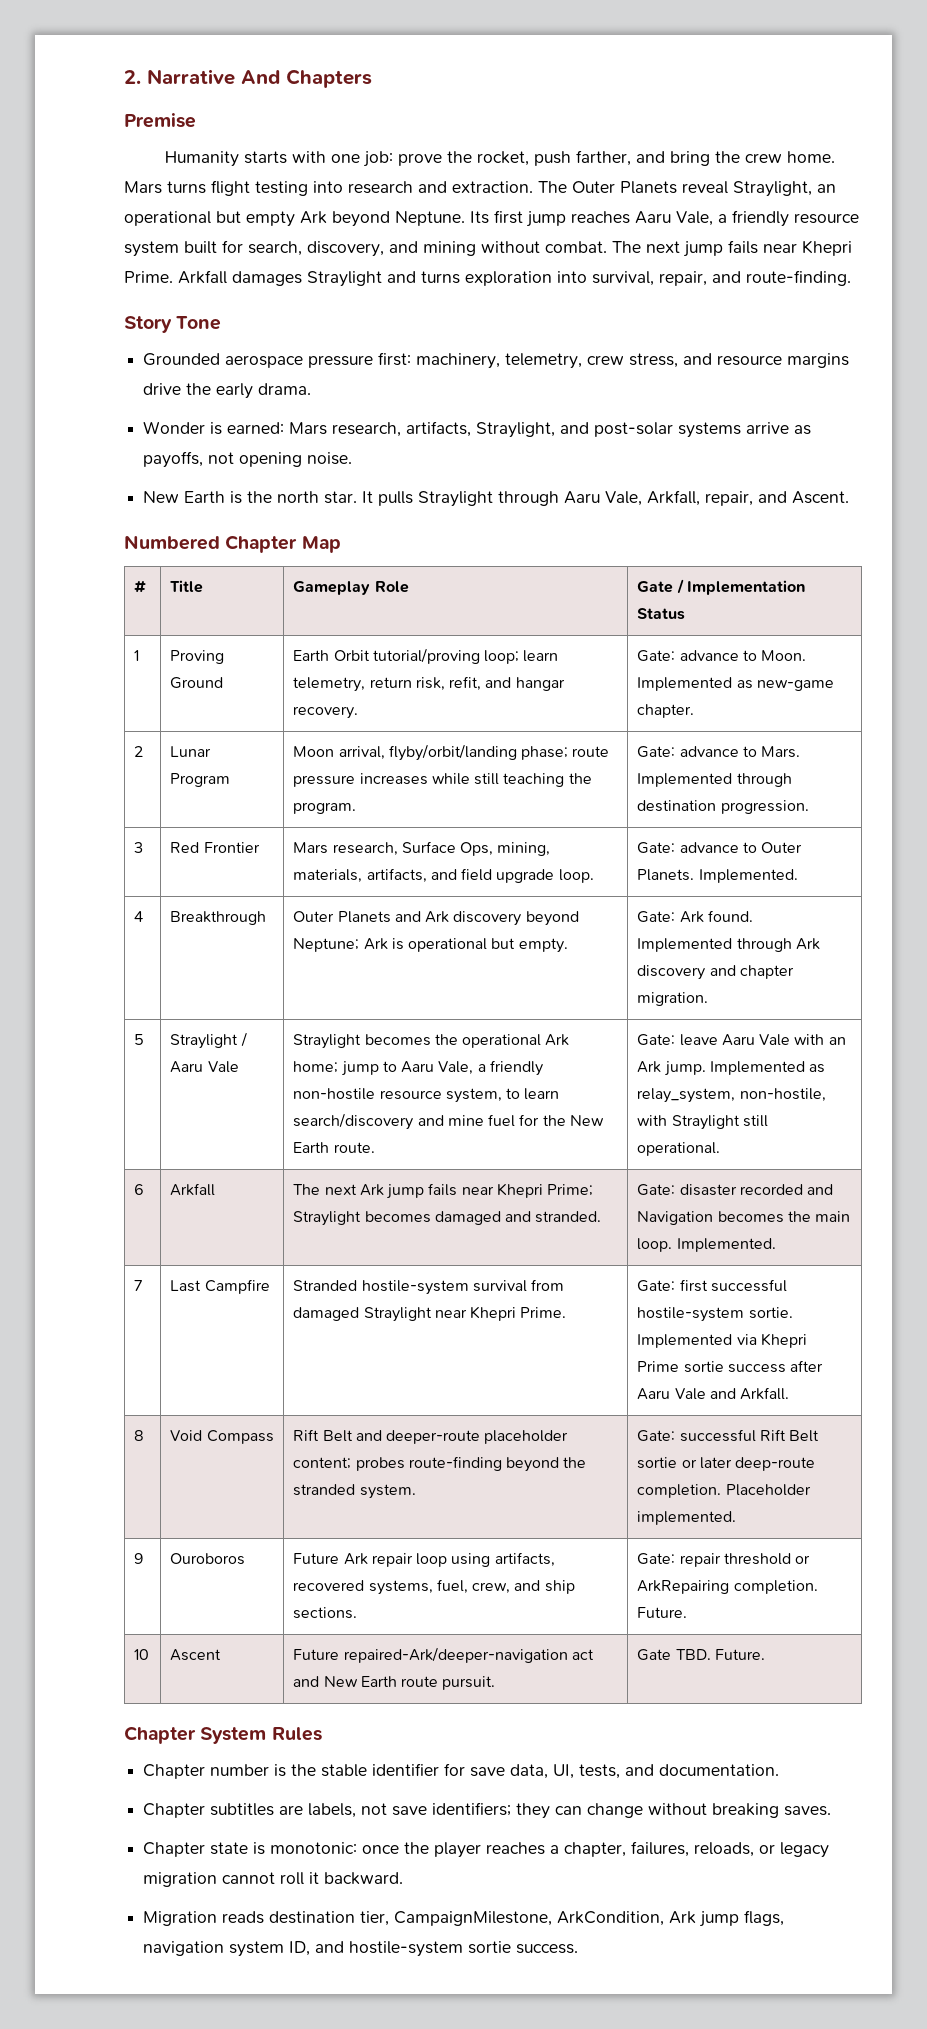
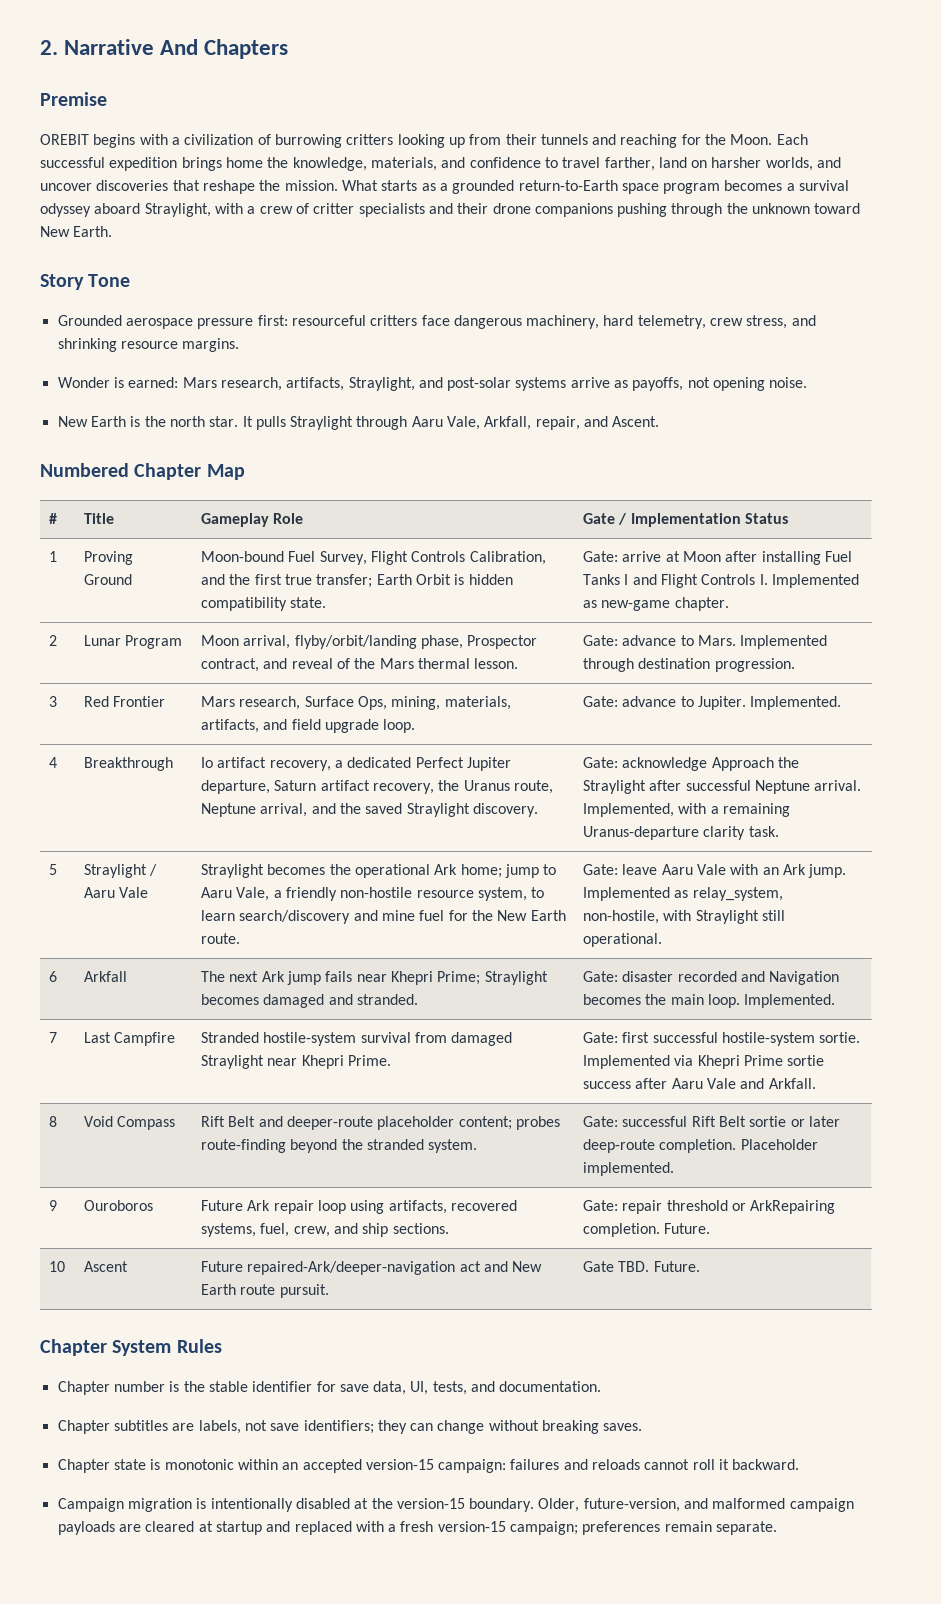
[164,150,835,167] [124,180,836,197] [124,210,859,227] [124,240,852,257] [124,270,851,287] Humanity starts with one job: prove the rocket, push farther, and bring the crew home. Mars turns flight testing into research and extraction. The Outer Planets reveal Straylight, an operational but empty Ark beyond Neptune. Its first jump reaches Aaru Vale, a friendly resource system built for search, discovery, and mining without combat. The next jump fails near Khepri Prime. Arkfall damages Straylight and turns exploration into survival, repair, and route-finding. -> [40,134,808,148] [40,157,842,171] [40,180,850,194] [40,203,861,217] [40,226,113,237] OREBIT begins with a civilization of burrowing critters looking up from their tunnels and reaching for the Moon. Each successful expedition brings home the knowledge, materials, and confidence to travel farther, land on harsher worlds, and uncover discoveries that reshape the mission. What starts as a grounded return-to-Earth space program becomes a survival odyssey aboard Straylight, with a crew of critter specialists and their drone companions pushing through the unknown toward New Earth.
[416,353,850,369] [143,383,312,399] machinery, telemetry, crew stress, and resource margins drive the early drama. -> [291,315,816,329] [57,338,240,352] resourceful critters face dangerous machinery, hard telemetry, crew stress, and shrinking resource margins.
[293,648,559,664] [293,676,565,692] [293,706,359,719] [637,650,807,662] Earth Orbit tutorial/proving loop; learn telemetry, return risk, refit, and hangar recovery. | Gate: advance to Moon. -> [201,551,546,565] [201,574,513,588] [201,597,327,611] [583,551,852,565] [583,574,768,588] Moon-bound Fuel Survey, Flight Controls Calibration, and the first true transfer; Earth Orbit is hidden compatibility state. | Gate: arrive at Moon after installing Fuel Tanks I and Flight Controls I.
[521,746,610,760] [293,773,592,787] [293,802,357,814] phase; route pressure increases while still teaching the program. -> [421,635,538,649] [201,658,519,672] phase, Prospector contract, and reveal of the Mars thermal lesson.
[761,842,803,853] [637,869,695,881] Outer Planets. -> [698,696,747,710] Jupiter.
[293,911,579,926] [293,938,568,953] [637,910,753,923] [637,938,820,952] [637,965,794,980] [637,992,709,1006] Outer Planets and Ark discovery beyond Neptune; Ark is operational but empty. | Gate: Ark found. Implemented through Ark discovery and chapter migration. -> [201,757,511,771] [201,780,553,794] [201,803,538,817] [583,757,800,771] [583,780,862,794] [583,803,791,817] [583,826,779,840] Io artifact recovery, a dedicated Perfect Jupiter departure, Saturn artifact recovery, the Uranus route, Neptune arrival, and the saved Straylight discovery. | Gate: acknowledge Approach the Straylight after successful Neptune arrival. Implemented, with a remaining Uranus-departure clarity task.
[270,1841,830,1858] [143,1872,404,1887] [143,1910,785,1927] [143,1941,579,1957] monotonic: once the player reaches a chapter, failures, reloads, or legacy migration cannot roll it backward. // Migration reads destination tier, CampaignMilestone, ArkCondition, Ark jump flags, navigation system ID, and hostile-system sortie success. -> [164,1459,800,1473] [57,1498,854,1512] [57,1521,778,1535] monotonic within an accepted version-15 campaign: failures and reloads cannot roll it backward. // Campaign migration is intentionally disabled at the version-15 boundary. Older, future-version, and malformed campaign payloads are cleared at startup and replaced with a fresh version-15 campaign; preferences remain separate.

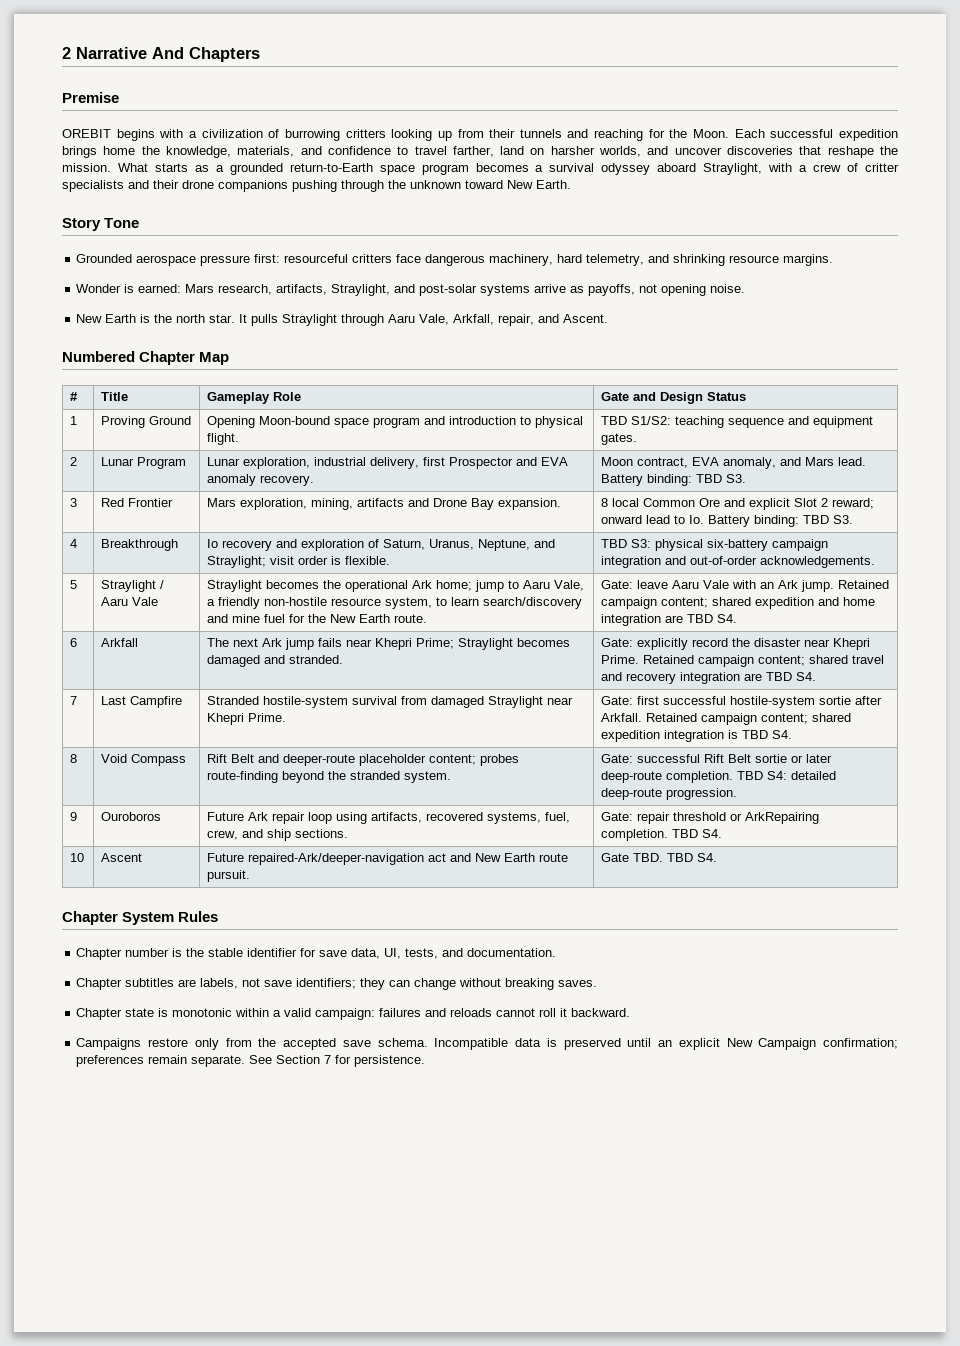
[40,40,58,55] 2. -> [62,47,71,59] 2
[710,315,788,329] crew stress, -> (645, 260) none
[618,513,741,527] / Implementation -> [633,392,704,404] and Design
[201,551,546,565] [201,574,513,588] [201,597,327,611] [583,551,852,565] [583,574,859,588] [583,597,729,611] [49,635,58,646] [84,635,183,649] [201,635,538,649] [201,658,519,672] [583,635,828,649] [583,658,795,672] [49,696,58,707] [84,696,166,707] [201,696,511,710] [201,719,416,733] [583,696,842,710] [49,757,58,768] [84,757,174,771] [201,757,511,771] [201,780,553,794] [201,803,538,817] [583,757,800,771] [583,780,862,794] [583,803,791,817] [583,826,779,840] Moon-bound Fuel Survey, Flight Controls Calibration, and the first true transfer; Earth Orbit is hidden compatibility state. | Gate: arrive at Moon after installing Fuel Tanks I and Flight Controls I. Implemented as new-game chapter. // 2 | Lunar Program | Moon arrival, flyby/orbit/landing phase, Prospector contract, and reveal of the Mars thermal lesson. | Gate: advance to Mars. Implemented through destination progression. // 3 | Red Frontier | Mars research, Surface Ops, mining, materials, artifacts, and field upgrade loop. | Gate: advance to Jupiter. Implemented. // 4 | Breakthrough | Io artifact recovery, a dedicated Perfect Jupiter departure, Saturn artifact recovery, the Uranus route, Neptune arrival, and the saved Straylight discovery. | Gate: acknowledge Approach the Straylight after successful Neptune arrival. Implemented, with a remaining Uranus-departure clarity task. -> [207,416,584,428] [207,433,240,445] [601,416,874,428] [601,433,638,445] [70,457,78,466] [101,457,187,469] [207,457,569,469] [207,474,315,486] [601,457,867,469] [601,474,747,486] [70,498,78,507] [101,498,174,507] [207,498,562,510] [601,498,875,510] [601,515,854,527] [70,539,78,548] [101,539,179,551] [207,539,556,551] [207,556,391,568] [601,539,829,551] [601,556,876,568] Opening Moon-bound space program and introduction to physical flight. | TBD S1/S2: teaching sequence and equipment gates. // 2 | Lunar Program | Lunar exploration, industrial delivery, first Prospector and EVA anomaly recovery. | Moon contract, EVA anomaly, and Mars lead. Battery binding: TBD S3. // 3 | Red Frontier | Mars exploration, mining, artifacts and Drone Bay expansion. | 8 local Common Ore and explicit Slot 2 reward; onward lead to Io. Battery binding: TBD S3. // 4 | Breakthrough | Io recovery and exploration of Saturn, Uranus, Neptune, and Straylight; visit order is flexible. | TBD S3: physical six-battery campaign integration and out-of-order acknowledgements.
[583,887,783,901] [583,910,786,924] [583,933,663,947] Implemented as relay_system, non-hostile, with Straylight still operational. -> [838,580,890,589] [601,597,876,609] [601,614,738,626] Retained campaign content; shared expedition and home integration are TBD S4.
[622,971,840,985] [583,994,836,1008] disaster recorded and Navigation becomes the main loop. Implemented. -> [637,638,871,650] [601,655,885,667] [601,672,817,684] explicitly record the disaster near Khepri Prime. Retained campaign content; shared travel and recovery integration are TBD S4.
[819,1032,861,1043] [583,1055,825,1069] [583,1078,816,1089] sortie. Implemented via Khepri Prime sortie success after Aaru Vale and Arkfall. -> [819,696,883,705] [601,713,852,725] [601,730,793,742] sortie after Arkfall. Retained campaign content; shared expedition integration is TBD S4.
[740,1139,818,1150] [583,1162,675,1176] Placeholder implemented. -> [737,771,837,780] [601,788,738,800] TBD S4: detailed deep-route progression.
[664,1223,711,1234] Future. -> [672,829,723,838] TBD S4.
[653,1261,700,1272] Future. -> [667,853,718,862] TBD S4.
[282,1459,434,1473] an accepted version-15 -> [273,1008,312,1017] a valid
[57,1498,854,1512] [57,1521,778,1535] Campaign migration is intentionally disabled at the version-15 boundary. Older, future-version, and malformed campaign payloads are cleared at startup and replaced with a fresh version-15 campaign; preferences remain separate. -> [76,1038,898,1050] [76,1055,426,1067] Campaigns restore only from the accepted save schema. Incompatible data is preserved until an explicit New Campaign confirmation; preferences remain separate. See Section 7 for persistence.

